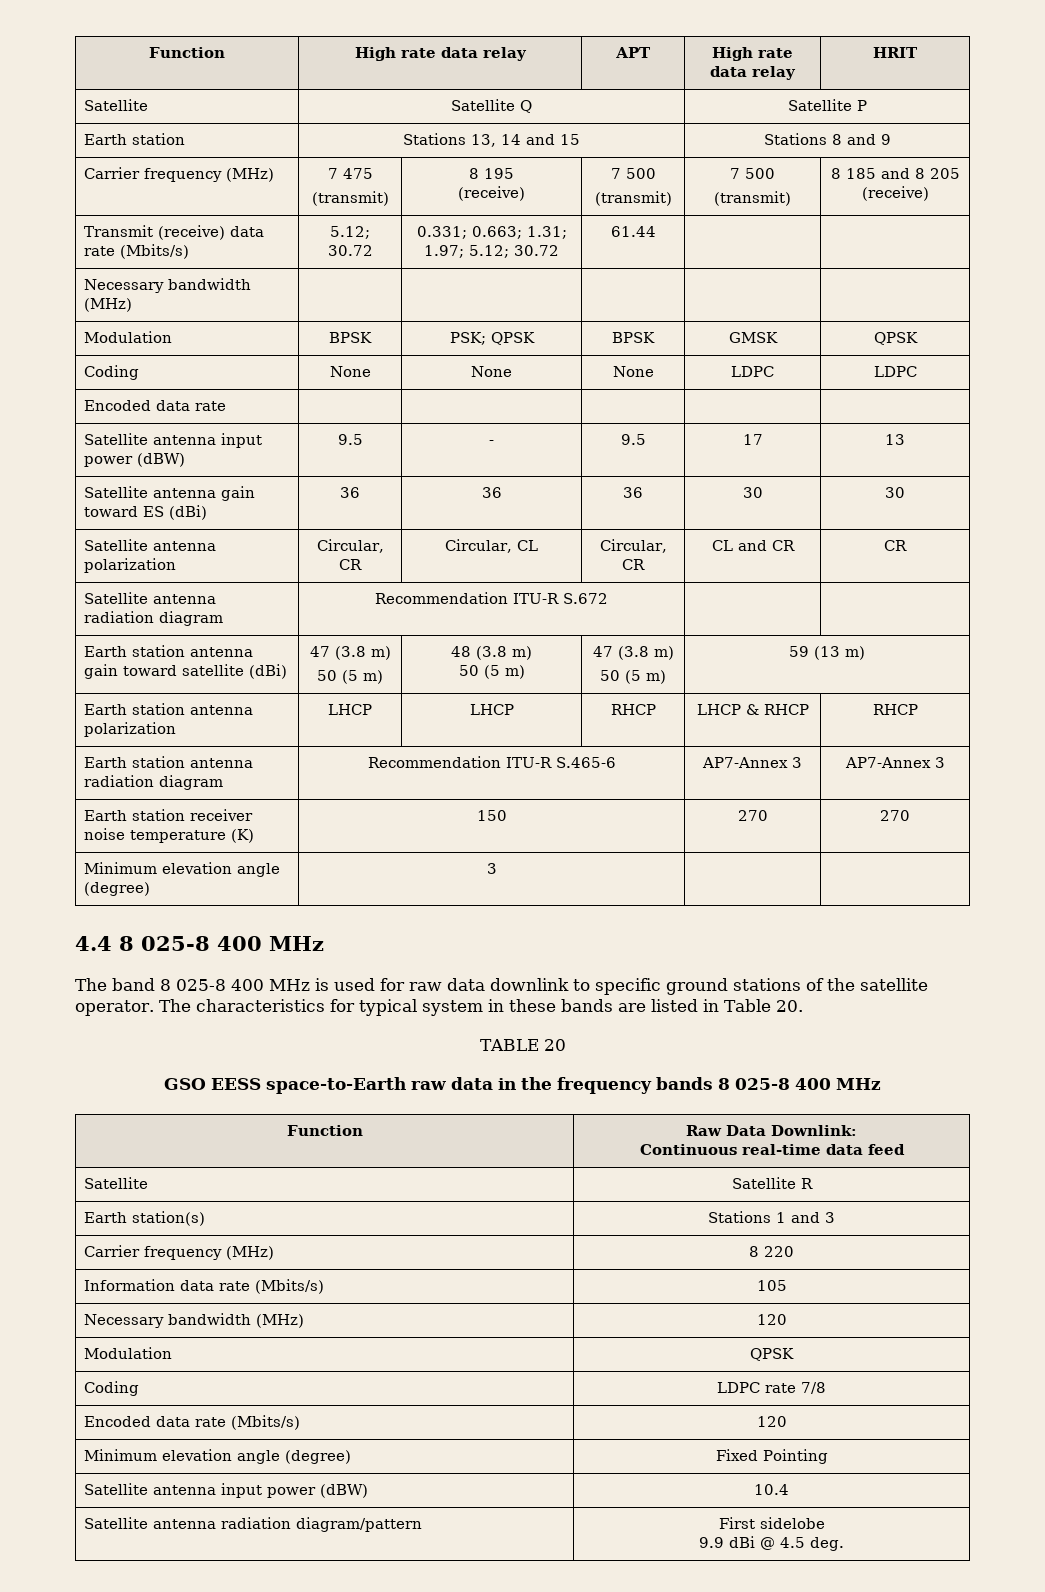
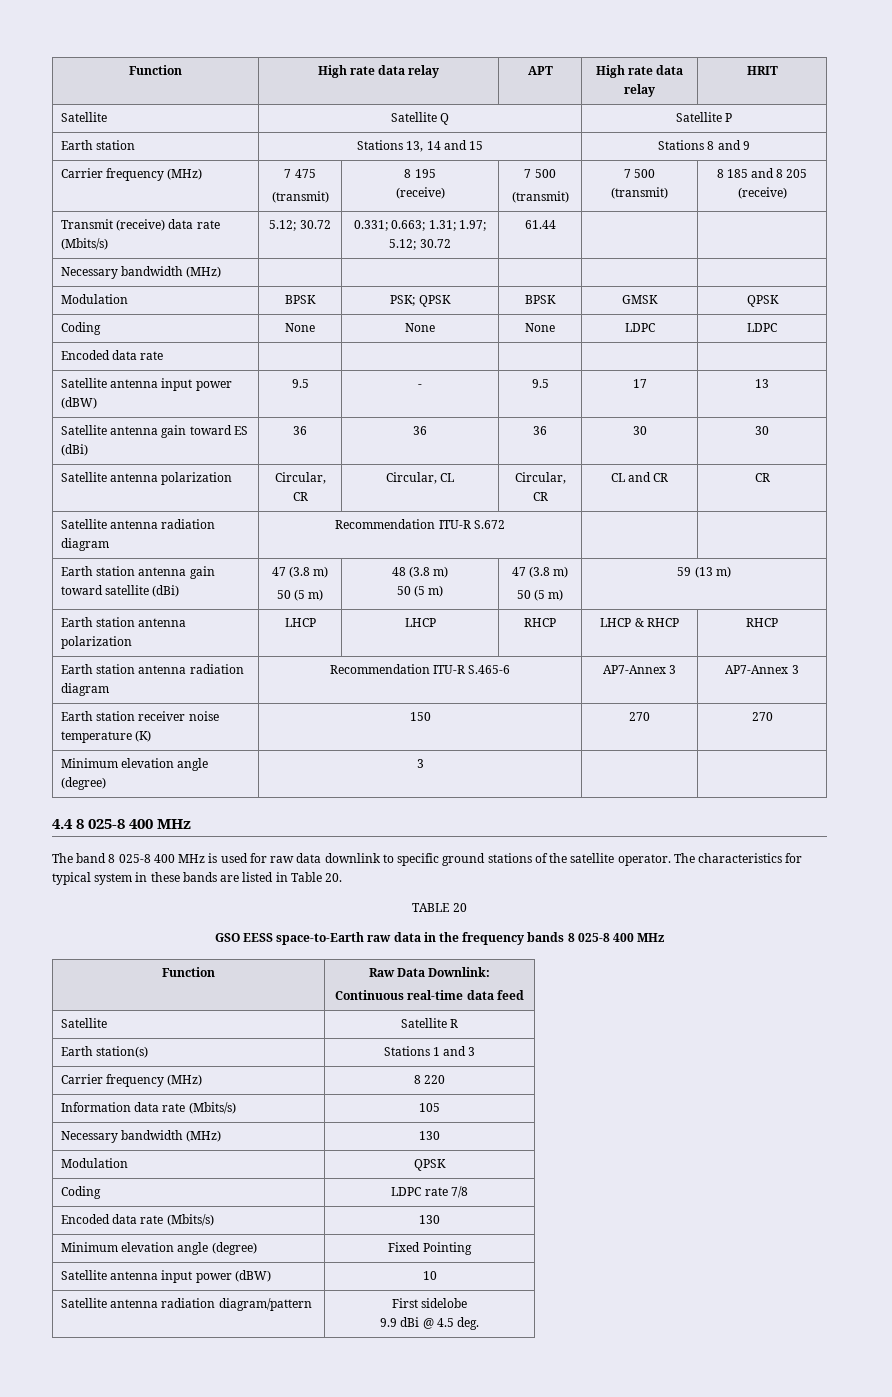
[756,1314,787,1325] 120 -> [419,1131,440,1140] 130
[756,1416,787,1427] 120 -> [419,1215,440,1224] 130
[754,1484,789,1495] 10.4 -> [422,1271,437,1280] 10

